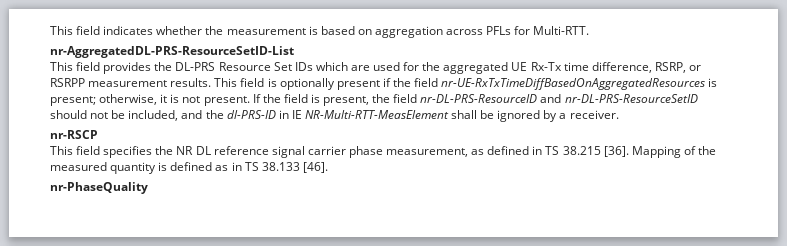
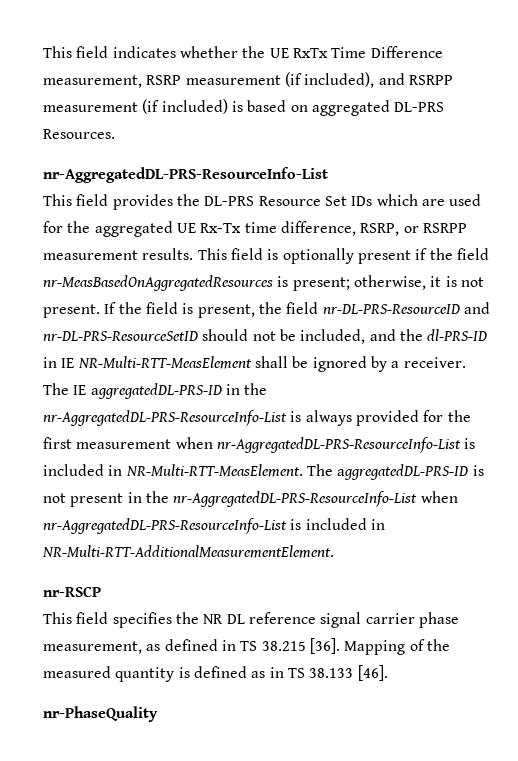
[226,26,590,38] [50,46,294,58] measurement is based on aggregation across PFLs for Multi-RTT. // nr-AggregatedDL-PRS-ResourceSetID-List -> [269,46,443,58] [43,72,453,88] [43,99,445,116] [43,129,115,139] [43,167,328,183] UE RxTx Time Difference measurement, RSRP measurement (if included), and RSRPP measurement (if included) is based on aggregated DL-PRS Resources. // nr-AggregatedDL-PRS-ResourceInfo-List
[441,78,706,90] nr-UE-RxTxTimeDiffBasedOnAggregatedResources -> [43,275,273,291] nr-MeasBasedOnAggregatedResources
(619, 114) none -> [43,383,268,399] [43,410,471,426] [43,437,476,453] [43,464,484,480] [43,491,458,507] [43,518,385,534] [42,545,334,558] The IE aggregatedDL-PRS-ID in the nr-AggregatedDL-PRS-ResourceInfo-List is always provided for the first measurement when nr-AggregatedDL-PRS-ResourceInfo-List is included in NR-Multi-RTT-MeasElement. The aggregatedDL-PRS-ID is not present in the nr-AggregatedDL-PRS-ResourceInfo-List when nr-AggregatedDL-PRS-ResourceInfo-List is included in NR-Multi-RTT-AdditionalMeasurementElement.

